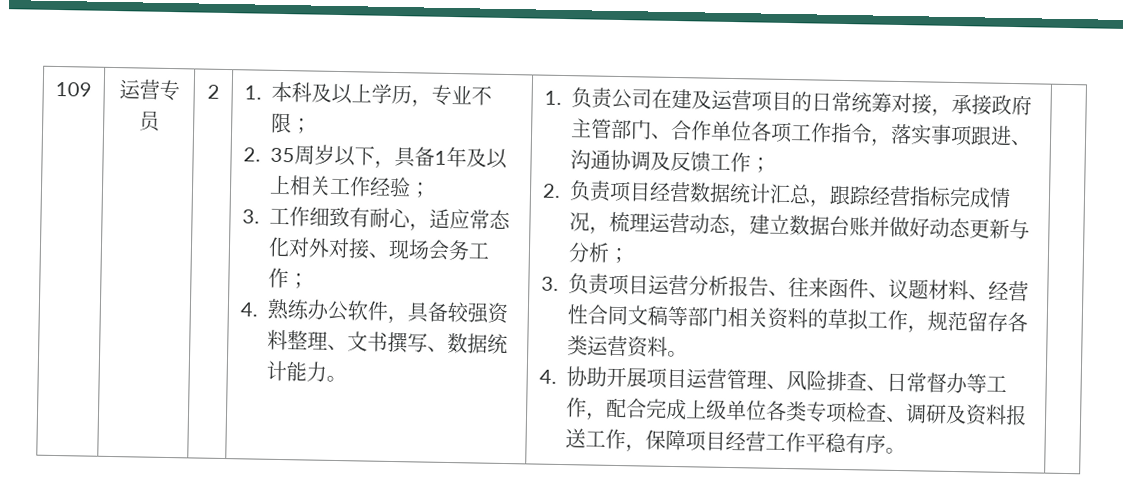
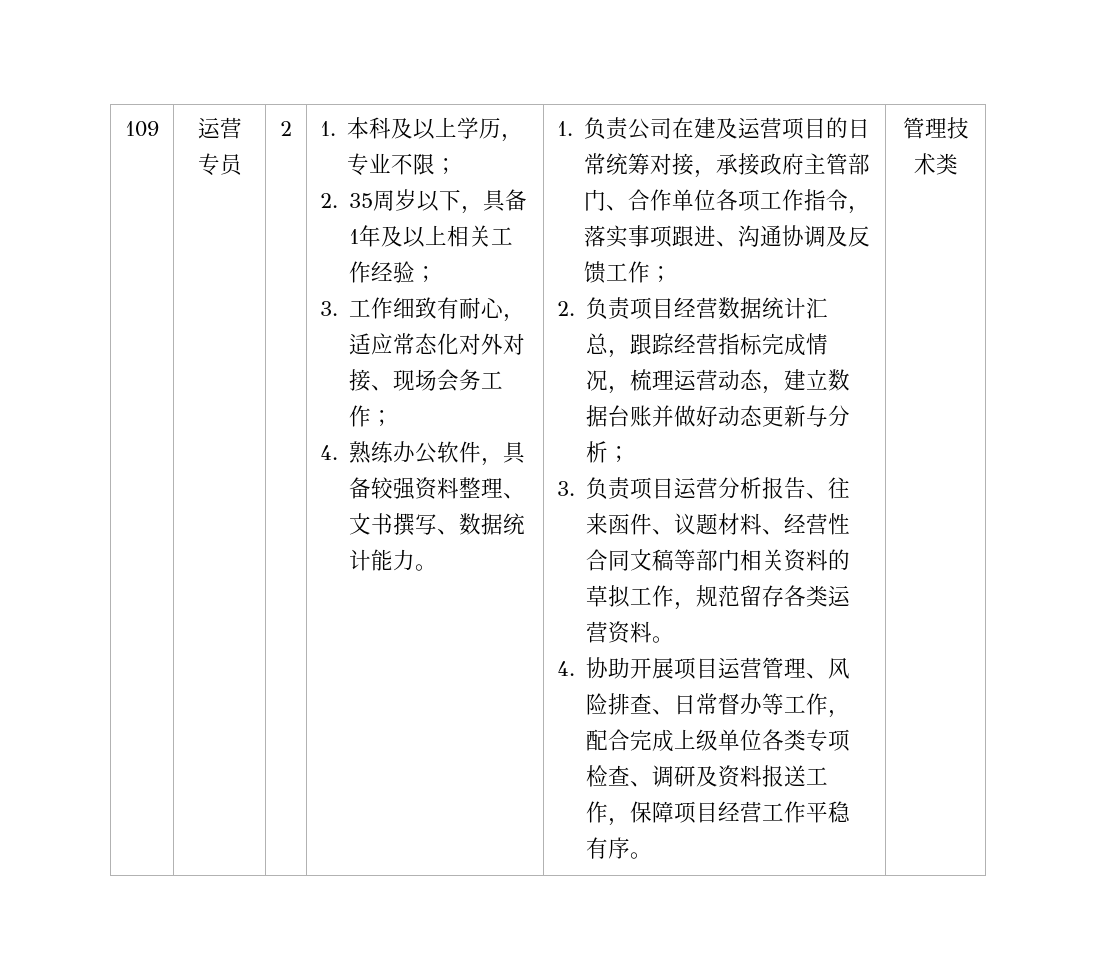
(906, 451) none -> [902,117,969,139] [913,153,958,175] 管理技术类

